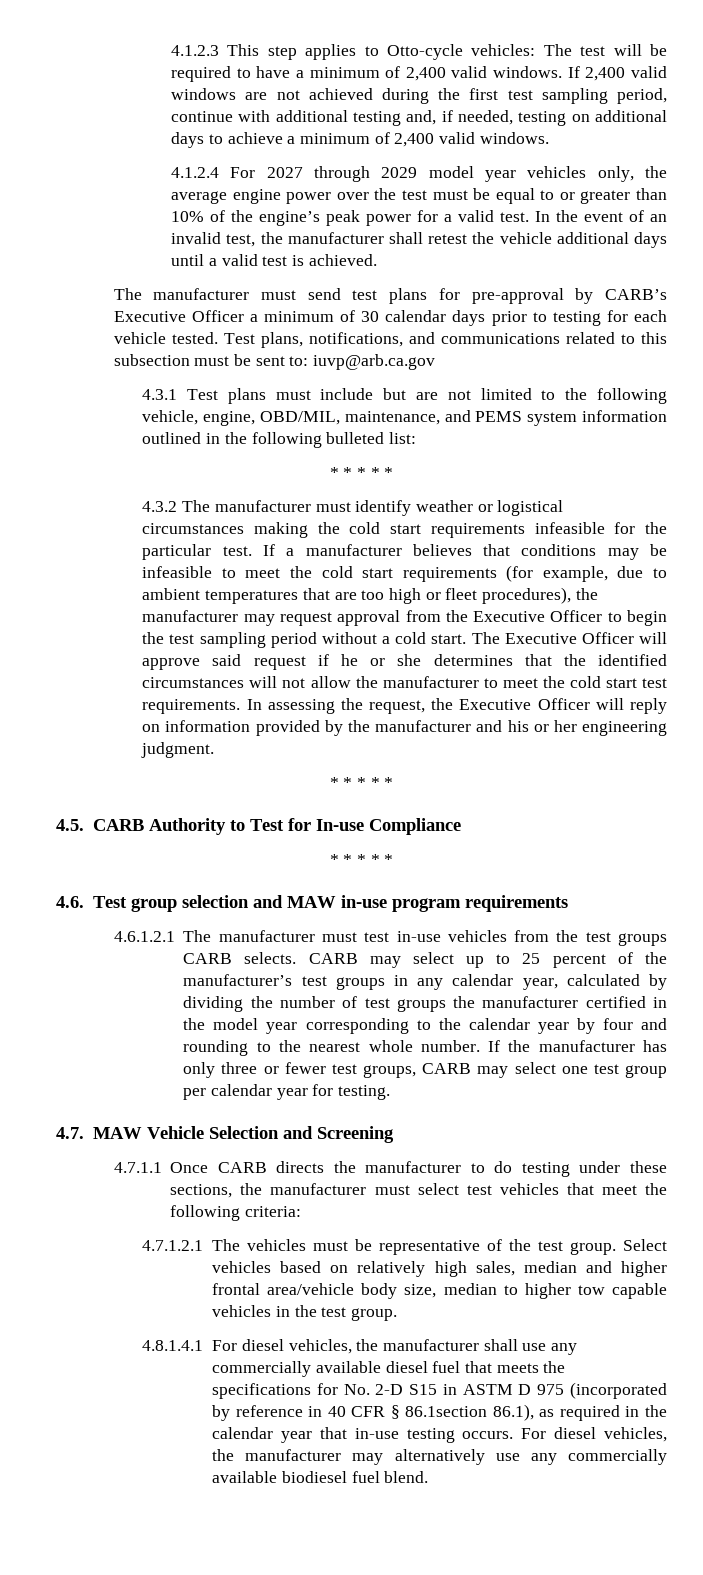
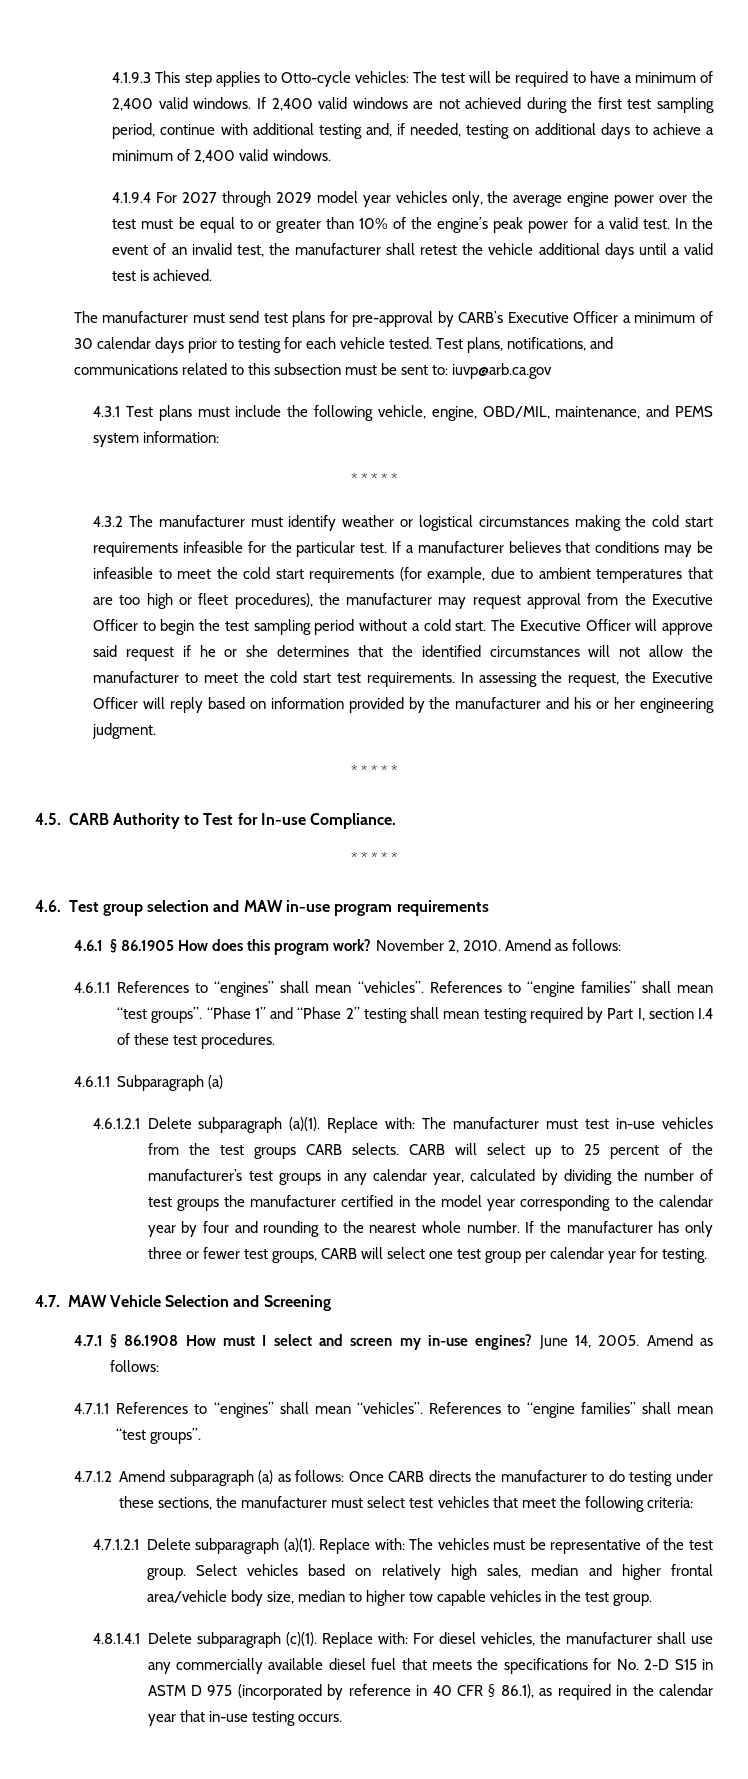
[171,45,220,56] 4.1.2.3 -> [112,72,152,83] 4.1.9.3
[171,167,220,178] 4.1.2.4 -> [112,192,152,203] 4.1.9.4
[383,388,556,400] but are not limited to -> (282, 411) none
[581,410,667,422] [142,432,416,448] information outlined in the following bulleted list: -> [143,431,220,443] information:
(667, 706) none -> [207,697,245,709] based
[368,818,461,835] Compliance -> [310,813,397,829] Compliance.
[113,931,175,942] 4.6.1.2.1 -> [73,939,621,955] [73,981,713,997] [117,1007,713,1023] [117,1033,276,1049] [73,1075,224,1091] [92,1117,416,1133] 4.6.1 § 86.1905 How does this program work? November 2, 2010. Amend as follows: // 4.6.1.1 References to “engines” shall mean “vehicles”. References to “engine families” shall mean “test groups”. “Phase 1” and “Phase 2” testing shall mean testing required by Part I, section I.4 of these test procedures. // 4.6.1.1 Subparagraph (a) // 4.6.1.2.1 Delete subparagraph (a)(1). Replace with:
[369,956,401,968] may -> [454,1143,477,1155] will
[477,1066,509,1078] may -> [360,1247,383,1259] will
[113,1162,162,1173] 4.7.1.1 -> [73,1334,714,1350] [110,1360,160,1372] [73,1402,713,1418] [116,1428,202,1444] [73,1470,345,1486] 4.7.1 § 86.1908 How must I select and screen my in-use engines? June 14, 2005. Amend as follows: // 4.7.1.1 References to “engines” shall mean “vehicles”. References to “engine families” shall mean “test groups”. // 4.7.1.2 Amend subparagraph (a) as follows:
(204, 1245) none -> [146,1538,405,1554] Delete subparagraph (a)(1). Replace with:
(204, 1345) none -> [147,1632,408,1648] Delete subparagraph (c)(1). Replace with:
[405,1406,488,1417] 86.1section -> (496, 1690) none
[521,1427,667,1442] [212,1449,667,1465] [212,1471,429,1483] For diesel vehicles, the manufacturer may alternatively use any commercially available biodiesel fuel blend. -> (342, 1718) none

